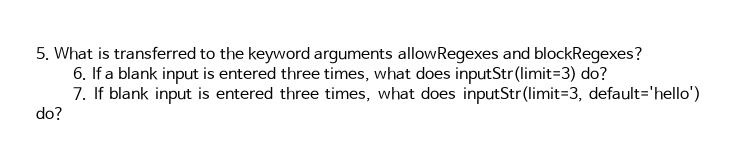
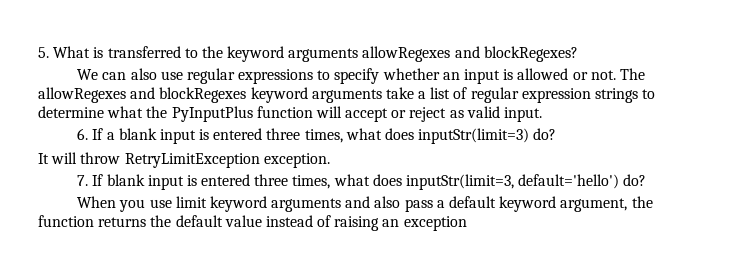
(646, 55) none -> [77,68,645,84] [38,87,656,103] [38,106,543,122] // We can also use regular expressions to specify whether an input is allowed or not. The allowRegexes and blockRegexes keyword arguments take a list of regular expression strings to determine what the PyInputPlus function will accept or reject as valid input.
(611, 73) none -> [38,152,330,168] // It will throw RetryLimitException exception.
(65, 113) none -> [77,196,653,212] [38,215,467,231] // When you use limit keyword arguments and also pass a default keyword argument, the function returns the default value instead of raising an exception

